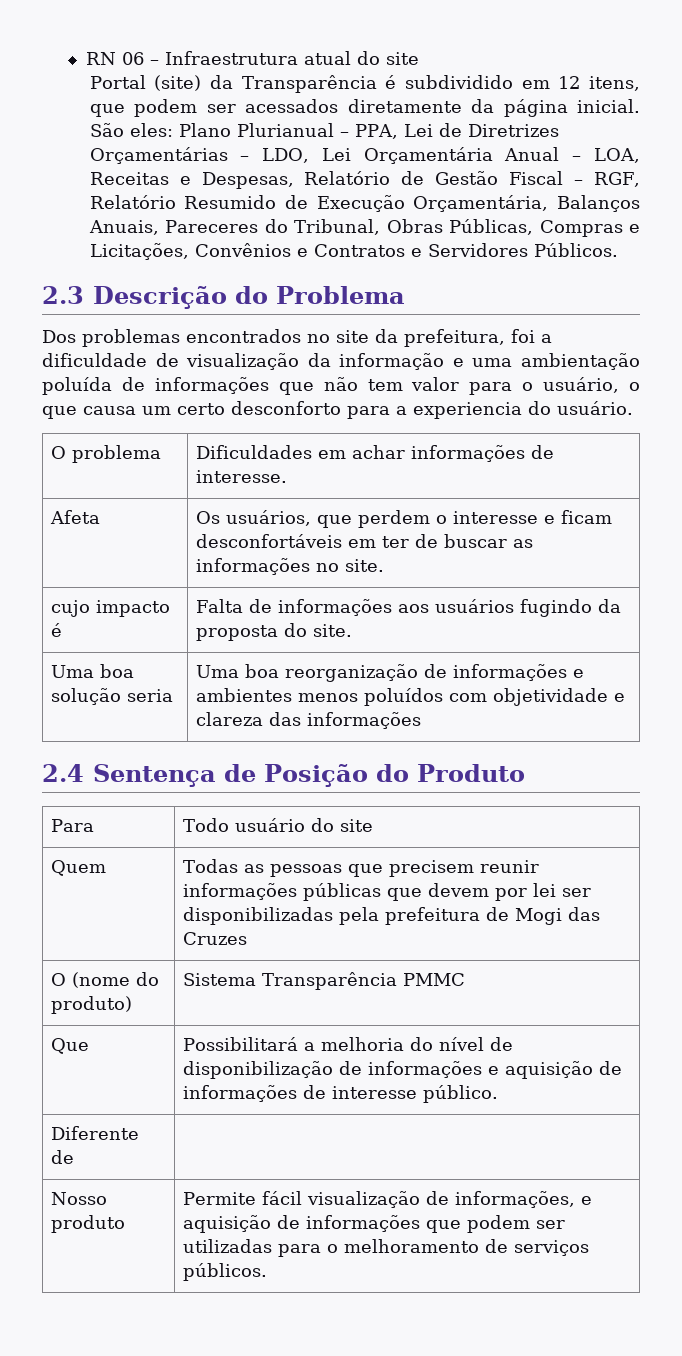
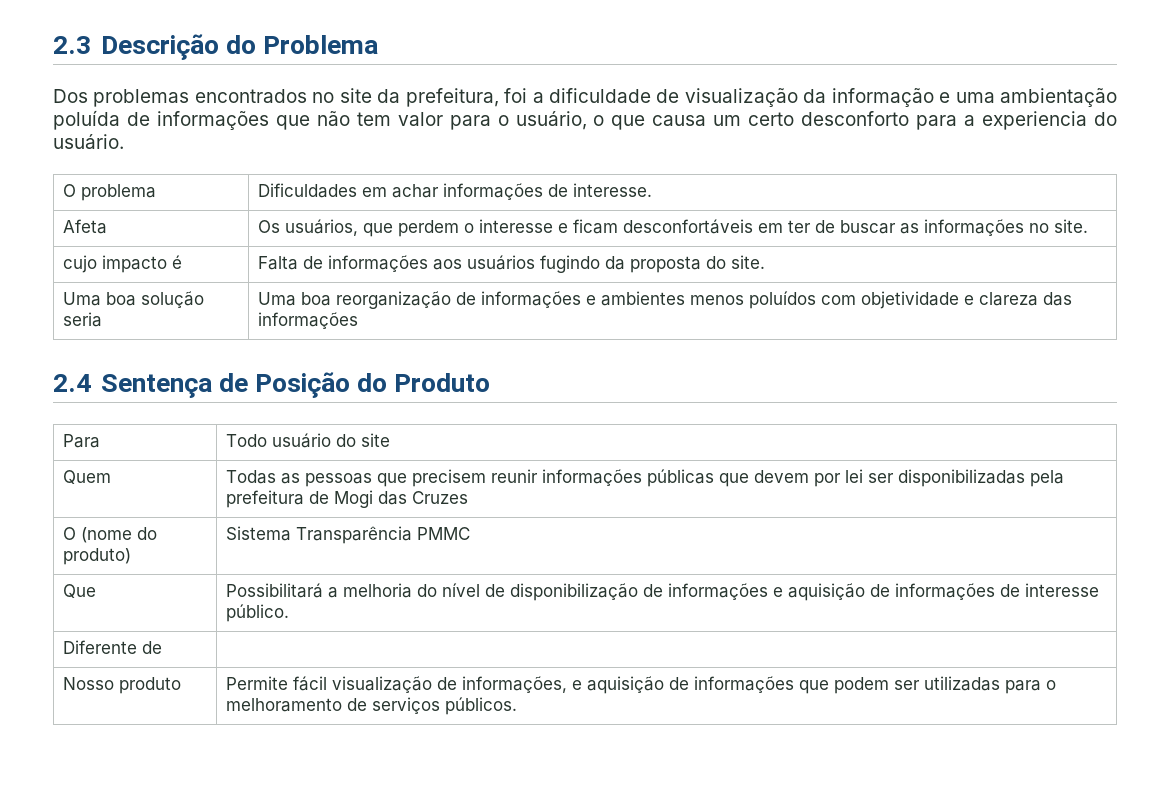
[85,51,419,65] [89,75,640,93] [89,99,640,117] [89,123,559,139] [89,147,640,164] [89,171,641,189] [89,195,640,212] [88,219,640,237] [89,243,618,260] RN 06 – Infraestrutura atual do site // Portal (site) da Transparência é subdividido em 12 itens, que podem ser acessados diretamente da página inicial. São eles: Plano Plurianual – PPA, Lei de Diretrizes Orçamentárias – LDO, Lei Orçamentária Anual – LOA, Receitas e Despesas, Relatório de Gestão Fiscal – RGF, Relatório Resumido de Execução Orçamentária, Balanços Anuais, Pareceres do Tribunal, Obras Públicas, Compras e Licitações, Convênios e Contratos e Servidores Públicos. // -> (53, 45) none

